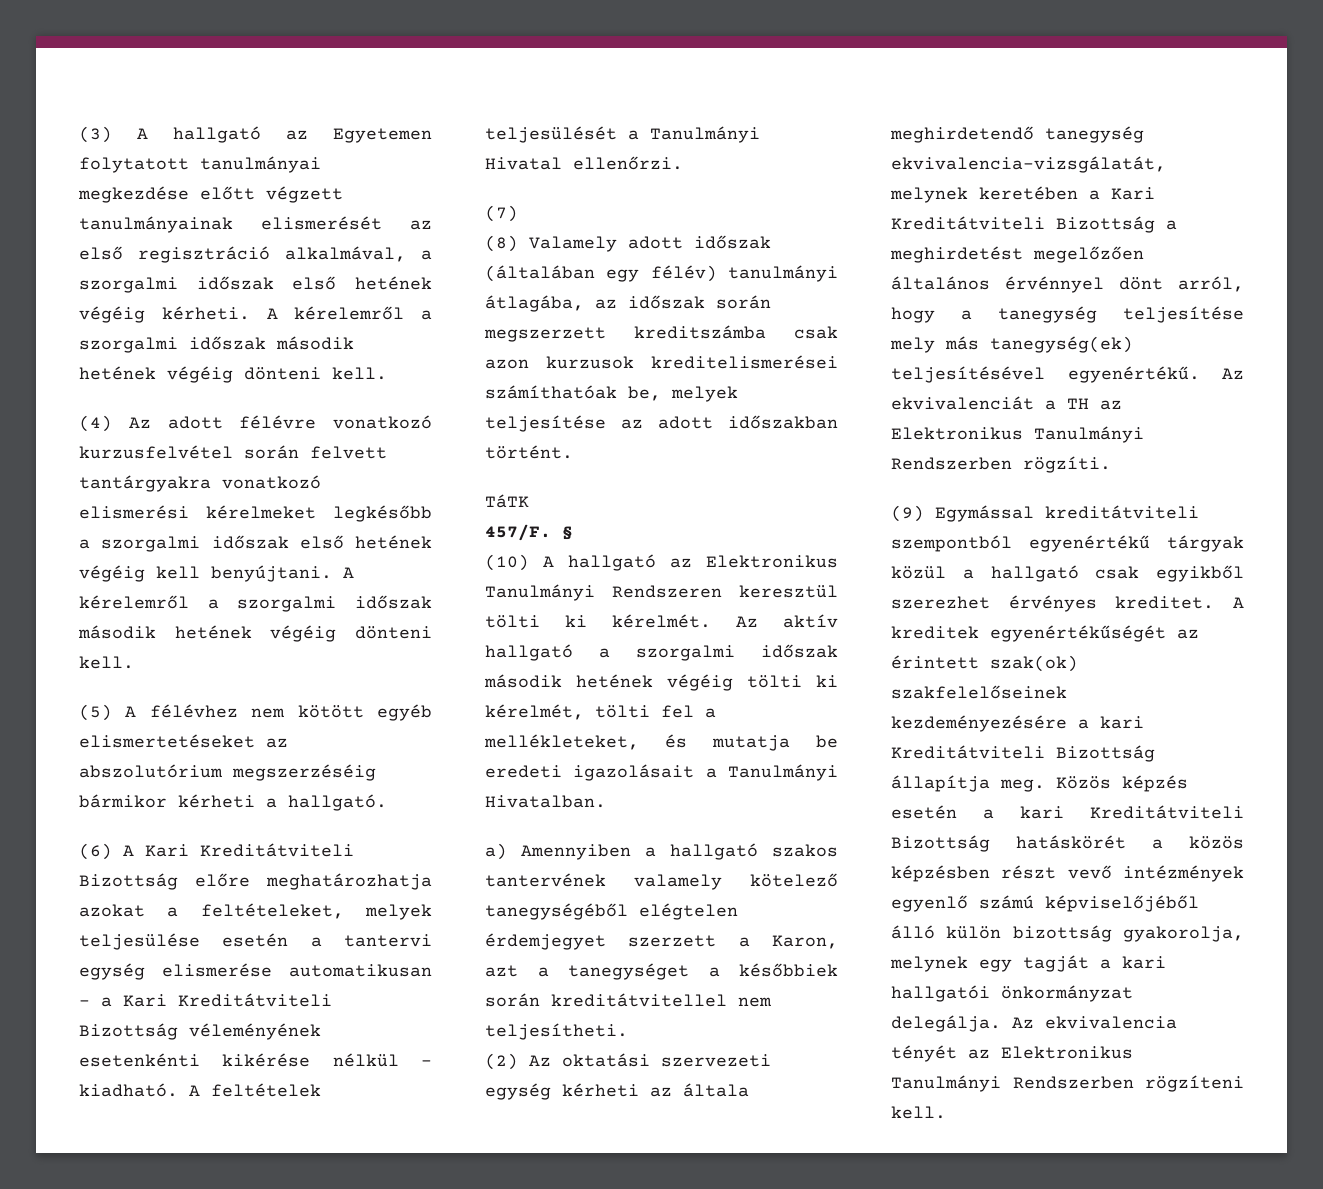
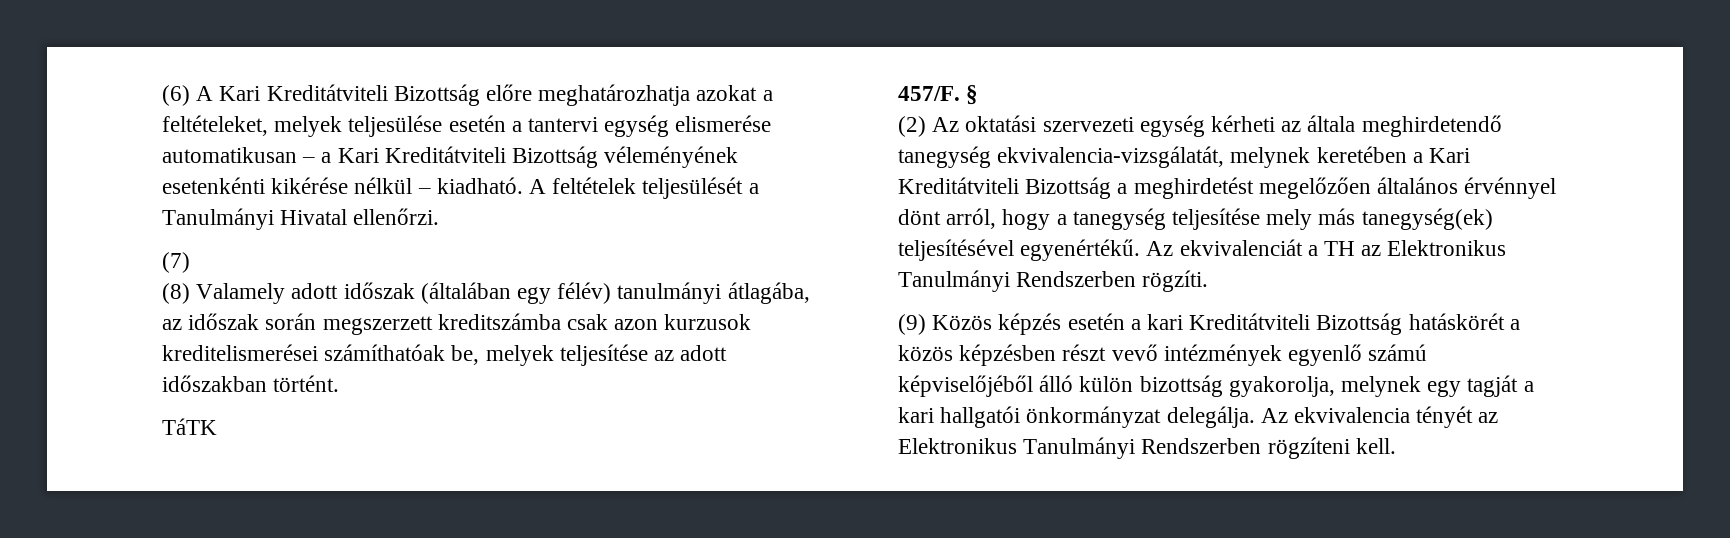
[79,126,432,143] [79,156,321,173] [78,186,343,203] [79,216,432,233] [79,246,432,263] [79,276,433,293] [79,306,432,323] [79,336,354,353] [79,366,387,383] [79,415,432,432] [79,445,387,459] [79,475,321,492] [79,505,432,522] [79,535,432,552] [79,565,354,582] [79,595,432,612] [78,625,433,642] [79,656,134,669] [79,704,432,721] [79,734,288,748] [79,764,376,781] [79,794,387,811] (3) A hallgató az Egyetemen folytatott tanulmányai megkezdése előtt végzett tanulmányainak elismerését az első regisztráció alkalmával, a szorgalmi időszak első hetének végéig kérheti. A kérelemről a szorgalmi időszak második hetének végéig dönteni kell. // (4) Az adott félévre vonatkozó kurzusfelvétel során felvett tantárgyakra vonatkozó elismerési kérelmeket legkésőbb a szorgalmi időszak első hetének végéig kell benyújtani. A kérelemről a szorgalmi időszak második hetének végéig dönteni kell. // (5) A félévhez nem kötött egyéb elismertetéseket az abszolutórium megszerzéséig bármikor kérheti a hallgató. // -> (162, 95) none
[485,554,838,571] [485,584,838,601] [485,614,838,628] [485,644,838,661] [484,674,838,691] [485,704,716,720] [484,734,838,751] [485,764,838,781] [485,795,606,808] [485,843,838,860] [485,873,838,890] [485,903,738,920] [485,933,838,950] [485,963,838,980] [485,993,772,1007] [485,1023,628,1040] // (10) A hallgató az Elektronikus Tanulmányi Rendszeren keresztül tölti ki kérelmét. Az aktív hallgató a szorgalmi időszak második hetének végéig tölti ki kérelmét, tölti fel a mellékleteket, és mutatja be eredeti igazolásait a Tanulmányi Hivatalban. // a) Amennyiben a hallgató szakos tantervének valamely kötelező tanegységéből elégtelen érdemjegyet szerzett a Karon, azt a tanegységet a későbbiek során kreditátvitellel nem teljesítheti. -> (979, 95) none
[935,505,1199,522] [891,535,1244,552] [891,565,1244,582] [891,595,1244,612] [891,625,1199,642] [891,655,1078,672] [891,685,1067,699] [891,715,1144,732] [891,745,1155,762] [891,775,1045,792] Egymással kreditátviteli szempontból egyenértékű tárgyak közül a hallgató csak egyikből szerezhet érvényes kreditet. A kreditek egyenértékűségét az érintett szak(ok) szakfelelőseinek kezdeményezésére a kari Kreditátviteli Bizottság állapítja meg. -> (926, 324) none

